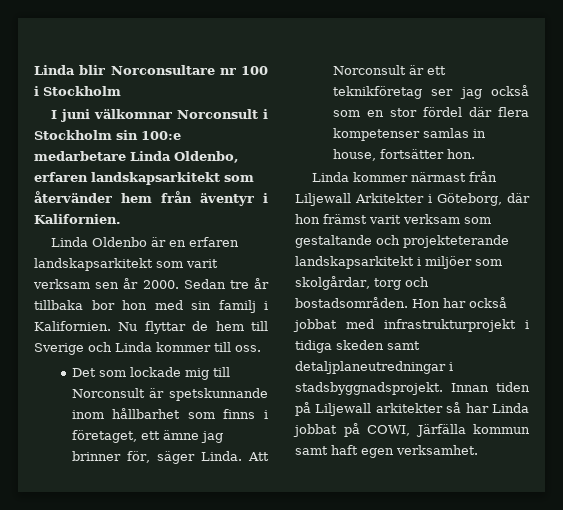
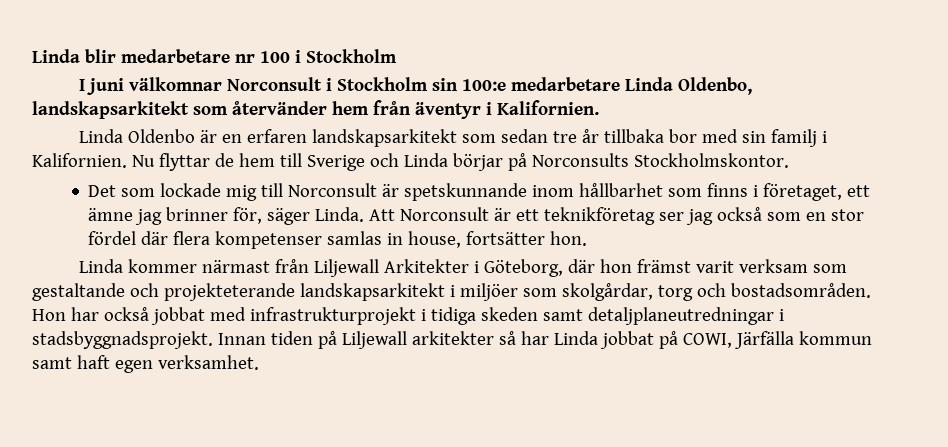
[110,65,215,75] Norconsultare -> [120,49,230,63] medarbetare
[34,172,88,182] erfaren -> (752, 86) none
[186,259,218,268] [33,278,226,289] varit verksam sen år 2000. Sedan -> [500,129,548,143] sedan
[122,300,147,310] hon -> (697, 136) none
[156,342,261,352] kommer till oss. -> [452,153,789,171] börjar på Norconsults Stockholmskontor.

